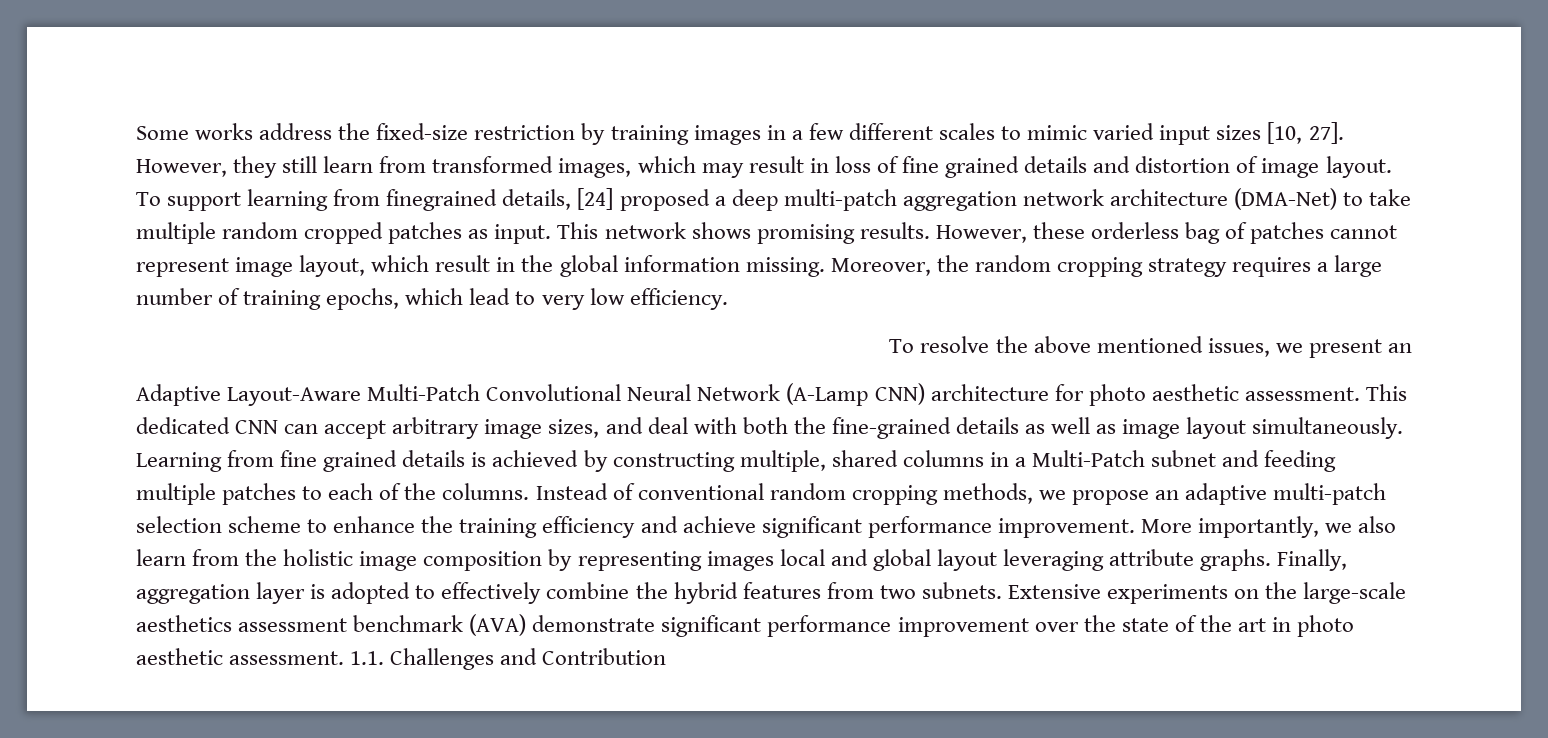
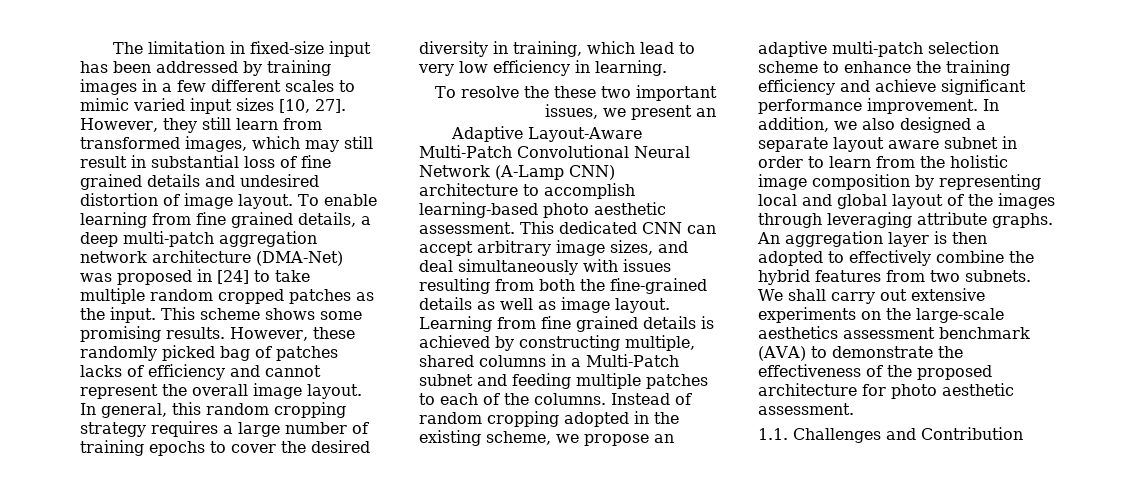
[136,123,576,140] Some works address the fixed-size restriction -> [112,41,371,57] [80,61,238,73] The limitation in fixed-size input has been addressed
[748,156,829,173] result in -> [344,136,373,149] [80,155,239,168] still result in substantial
(1131, 164) none -> [240,174,319,187] undesired
[167,192,242,211] support -> [323,194,377,206] enable
[386,188,710,211] finegrained details, [24] proposed -> [196,212,356,228] fine grained details,
(1338, 199) none -> [80,269,249,285] was proposed in [24]
(489, 234) none -> [80,308,105,320] the
[604,222,751,239] network shows -> [200,308,362,320] scheme shows some
[1090,222,1179,239] orderless -> [80,345,215,361] randomly picked
[1330,225,1398,239] [136,255,969,277] cannot represent image layout, which result in the global information missing. Moreover, the -> [80,364,321,380] [80,383,362,399] [80,402,201,418] lacks of efficiency and cannot represent the overall image layout. In general, this
[326,288,400,310] epochs, -> [149,440,370,456] [419,41,582,57] epochs to cover the desired diversity in training,
[629,288,728,310] efficiency. -> [493,60,667,76] efficiency in learning.
[1033,336,1203,353] above mentioned -> [554,85,717,101] these two important
[1054,384,1084,401] for -> [523,183,635,199] [419,202,538,218] to accomplish learning-based
[693,417,737,434] with -> [458,259,671,275] [419,278,534,294] simultaneously with issues resulting from
[1186,417,1404,439] layout simultaneously. -> [615,298,670,313] layout.
[637,483,1033,505] conventional random cropping methods, -> [419,411,679,427] [419,430,551,446] random cropping adopted in the existing scheme,
[1140,516,1397,538] More importantly, we also -> [983,99,999,111] [758,117,986,133] [758,136,1017,152] [758,156,824,168] In addition, we also designed a separate layout aware subnet in order to
[706,551,774,571] images -> (1041, 182) none
(997, 560) none -> [947,193,1055,209] [758,213,822,228] of the images through
[1277,549,1348,571] Finally, -> [757,232,780,244] An
(326, 591) none -> [952,232,987,244] then
[1007,584,1101,599] Extensive -> [758,288,985,304] We shall carry out extensive
[532,615,1355,637] [136,648,345,665] demonstrate significant performance improvement over the state of the art in photo aesthetic assessment. -> [810,346,963,358] [758,364,992,380] [758,383,1014,399] [758,403,854,415] to demonstrate the effectiveness of the proposed architecture for photo aesthetic assessment. //

